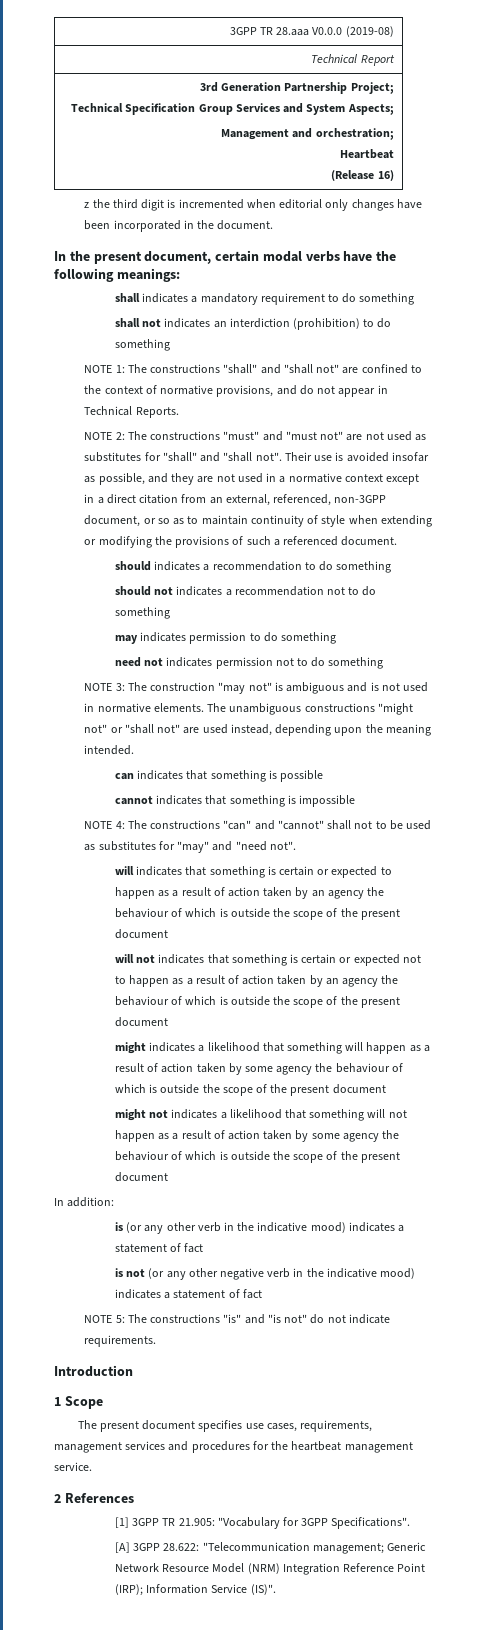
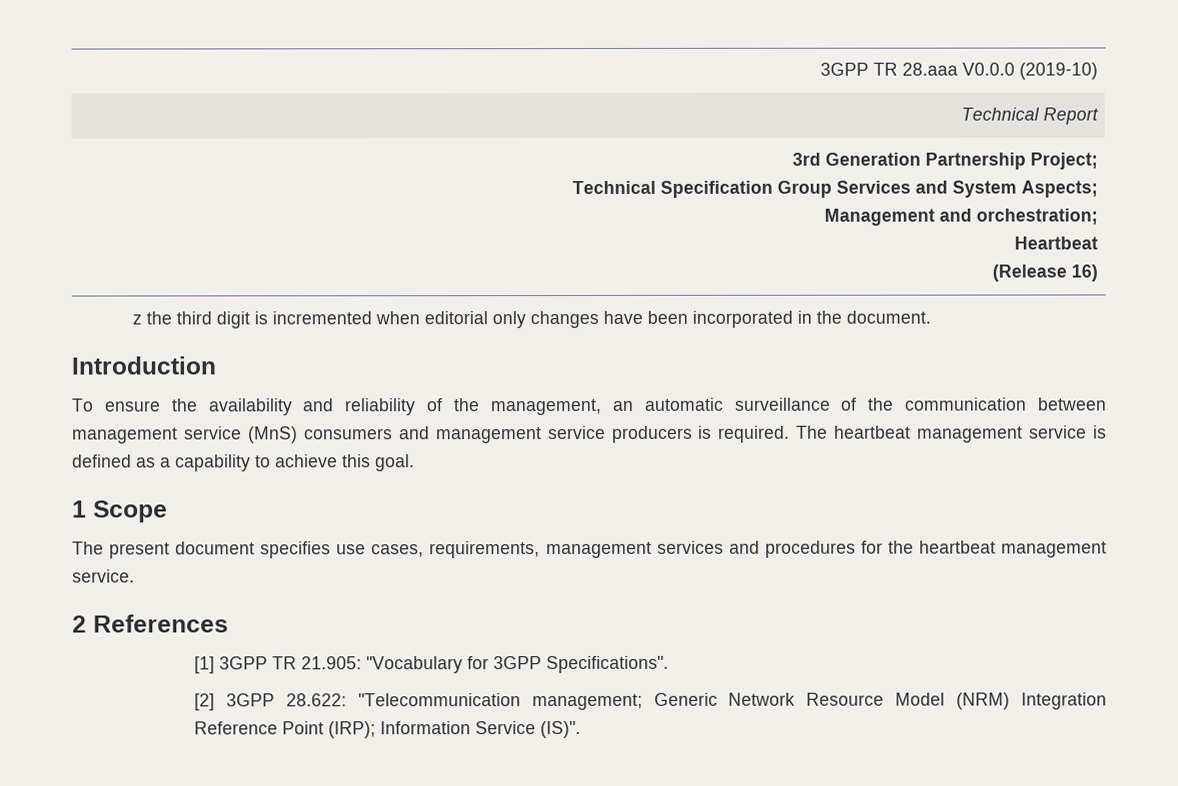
[345,26,394,37] (2019-08) -> [1019,62,1099,80] (2019-10)
[54,250,397,264] [54,268,180,282] [114,293,415,305] [114,318,392,330] [114,339,170,351] [84,364,422,374] [84,385,388,397] [84,406,179,418] [84,431,427,441] [84,452,429,462] [84,473,420,485] [84,494,387,506] [84,515,432,527] [84,536,398,548] [114,561,392,573] [114,586,377,596] [114,607,170,619] [114,632,336,644] [114,657,384,669] [84,682,429,694] [84,703,413,715] [84,724,431,736] [84,745,135,755] [114,770,323,782] [114,795,355,807] [84,820,432,830] [84,841,296,853] [114,866,392,878] [114,887,385,899] [114,908,400,920] [114,929,168,939] [114,954,421,966] [114,975,399,987] [114,996,400,1008] [114,1017,168,1027] [114,1042,430,1054] [114,1063,403,1075] [114,1084,386,1096] [114,1109,407,1121] [114,1130,400,1142] [114,1151,400,1163] [114,1172,168,1182] [54,1197,115,1207] [114,1222,405,1234] [114,1243,204,1253] [114,1268,416,1280] [114,1289,262,1299] [84,1314,390,1324] [84,1335,157,1347] [54,1365,133,1377] In the present document, certain modal verbs have the following meanings: // shall indicates a mandatory requirement to do something // shall not indicates an interdiction (prohibition) to do something // NOTE 1: The constructions "shall" and "shall not" are confined to the context of normative provisions, and do not appear in Technical Reports. // NOTE 2: The constructions "must" and "must not" are not used as substitutes for "shall" and "shall not". Their use is avoided insofar as possible, and they are not used in a normative context except in a direct citation from an external, referenced, non-3GPP document, or so as to maintain continuity of style when extending or modifying the provisions of such a referenced document. // should indicates a recommendation to do something // should not indicates a recommendation not to do something // may indicates permission to do something // need not indicates permission not to do something // NOTE 3: The construction "may not" is ambiguous and is not used in normative elements. The unambiguous constructions "might not" or "shall not" are used instead, depending upon the meaning intended. // can indicates that something is possible // cannot indicates that something is impossible // NOTE 4: The constructions "can" and "cannot" shall not to be used as substitutes for "may" and "need not". // will indicates that something is certain or expected to happen as a result of action taken by an agency the behaviour of which is outside the scope of the present document // will not indicates that something is certain or expected not to happen as a result of action taken by an agency the behaviour of which is outside the scope of the present document // might indicates a likelihood that something will happen as a result of action taken by some agency the behaviour of which is outside the scope of the present document // might not indicates a likelihood that something will not happen as a result of action taken by some agency the behaviour of which is outside the scope of the present document // In addition: // is (or any other verb in the indicative mood) indicates a statement of fact // is not (or any other negative verb in the indicative mood) indicates a statement of fact // NOTE 5: The constructions "is" and "is not" do not indicate requirements. // Introduction -> [71,356,216,375] [72,397,1107,416] [72,425,1108,444] [72,454,415,472] Introduction // To ensure the availability and reliability of the management, an automatic surveillance of the communication between management service (MnS) consumers and management service producers is required. The heartbeat management service is defined as a capability to achieve this goal.
[114,1542,130,1553] [A] -> [194,693,216,711] [2]

